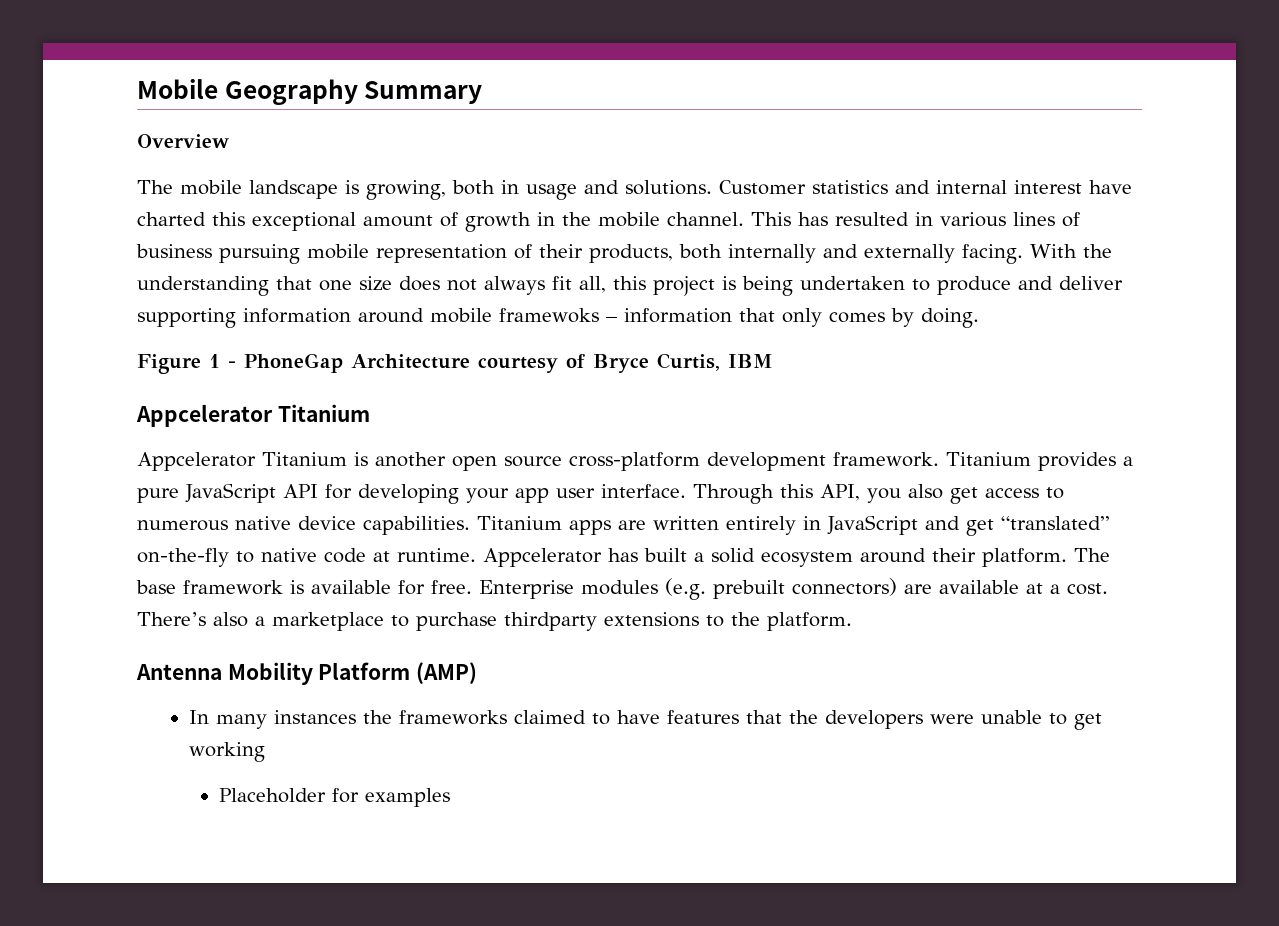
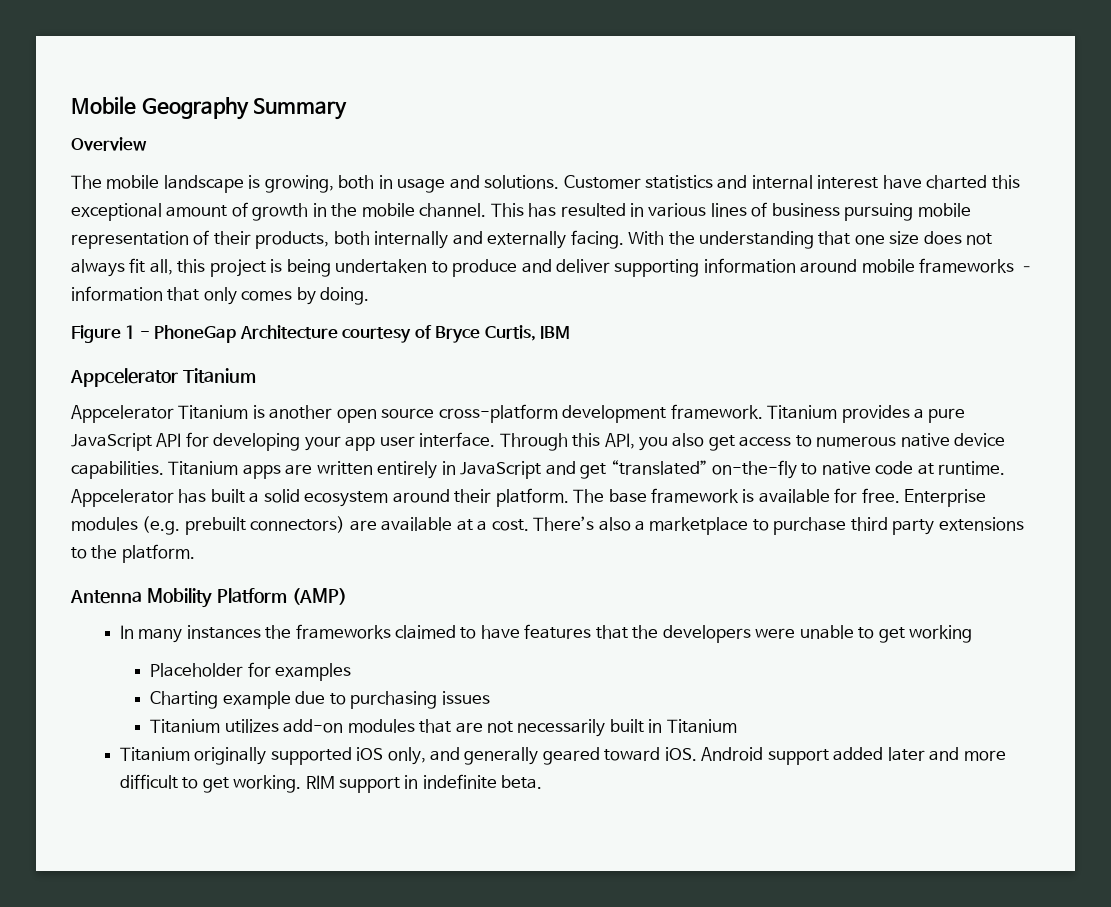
[499,308,599,323] framewoks -> [919,258,1015,273] frameworks
[504,612,597,631] thirdparty -> [850,517,935,535] third party
(451, 797) none -> [150,691,490,709] [150,719,737,737] [119,747,1006,765] [119,774,543,793] // Charting example due to purchasing issues // Titanium utilizes add-on modules that are not necessarily built in Titanium // Titanium originally supported iOS only, and generally geared toward iOS. Android support added later and more difficult to get working. RIM support in indefinite beta.

